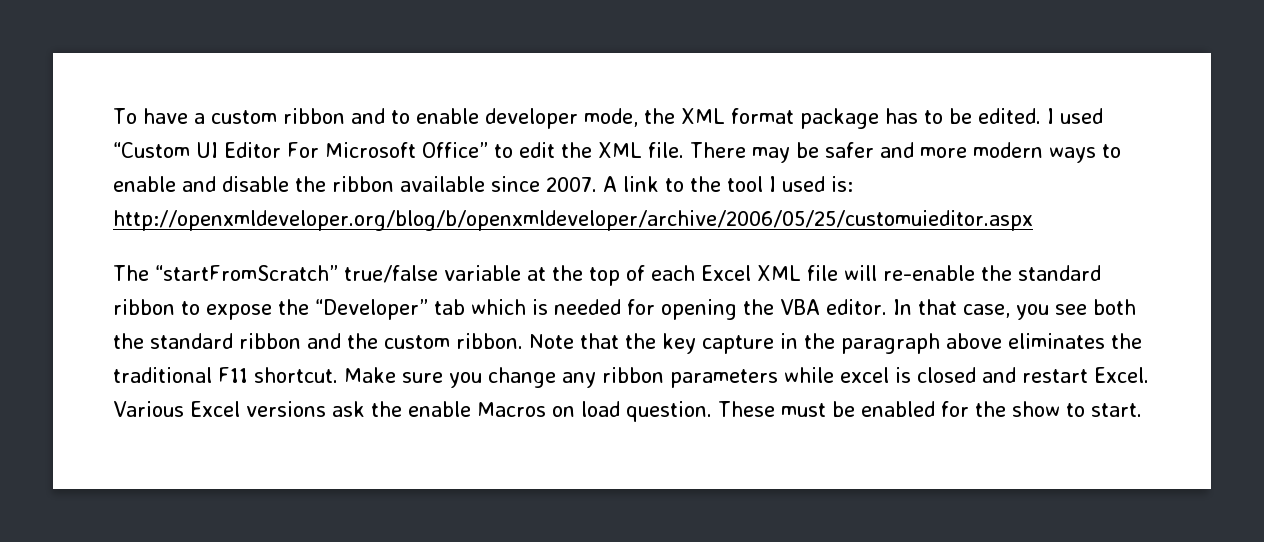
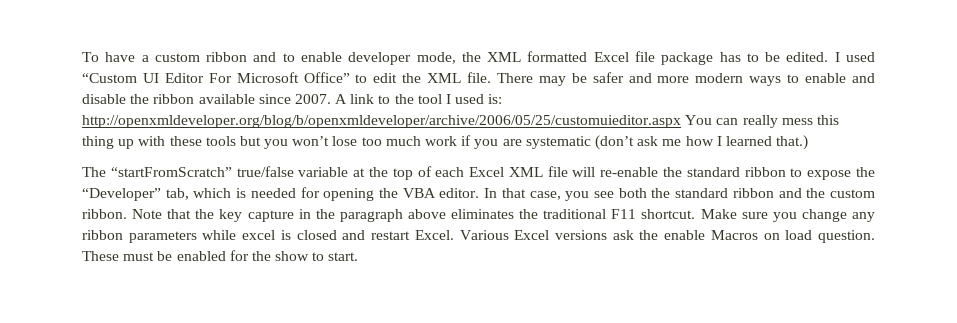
[730,108,794,124] format -> [527,51,655,62] formatted Excel file
(1033, 220) none -> [685,115,839,128] [82,135,809,150] You can really mess this thing up with these tools but you won’t lose too much work if you are systematic (don’t ask me how I learned that.)
[434,299,465,315] tab -> [165,188,189,200] tab,

